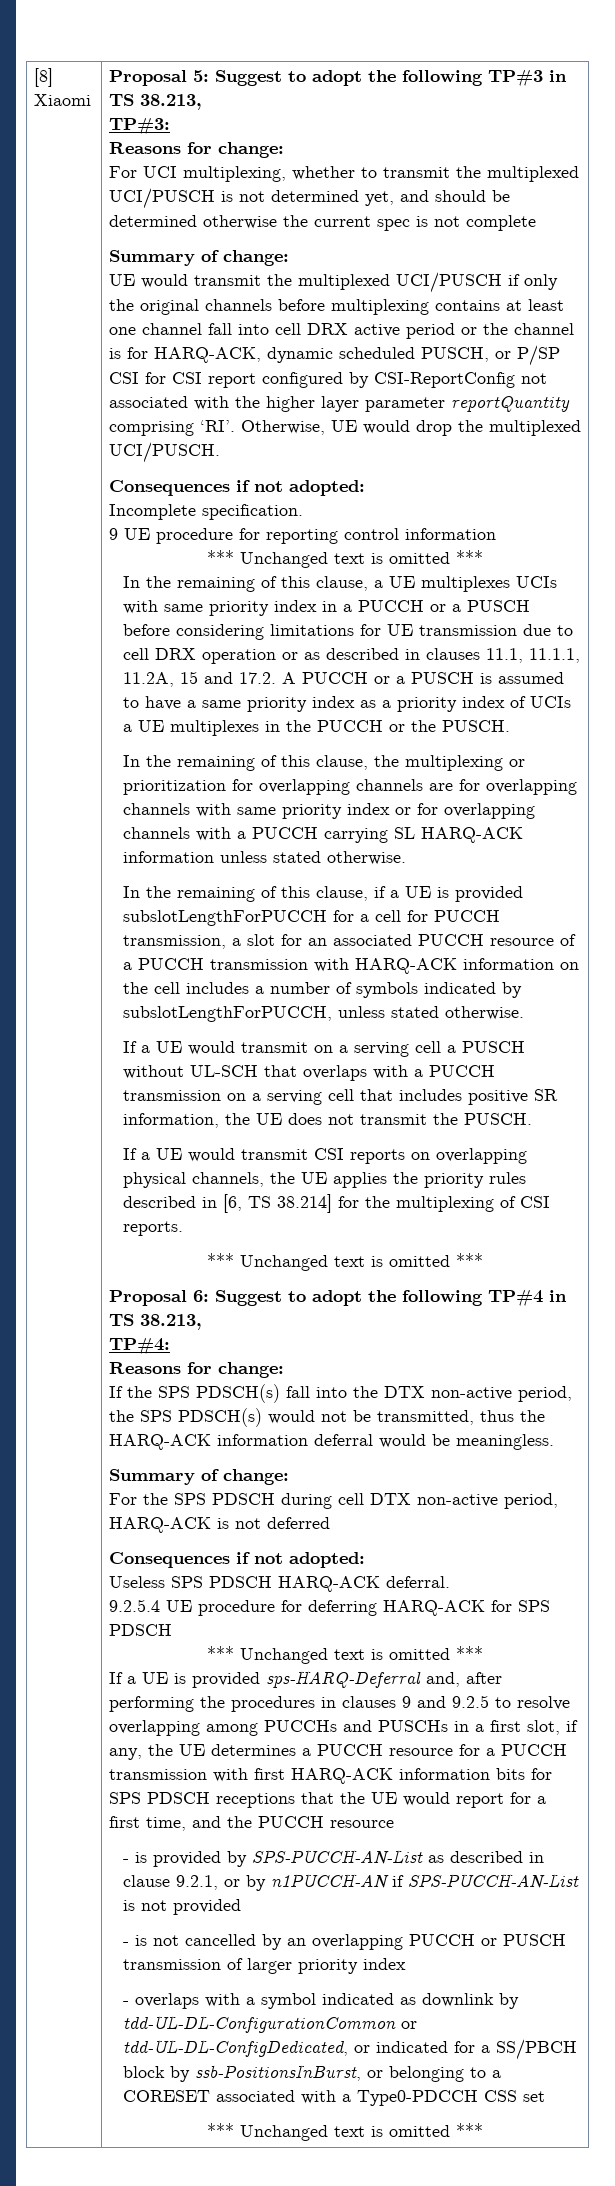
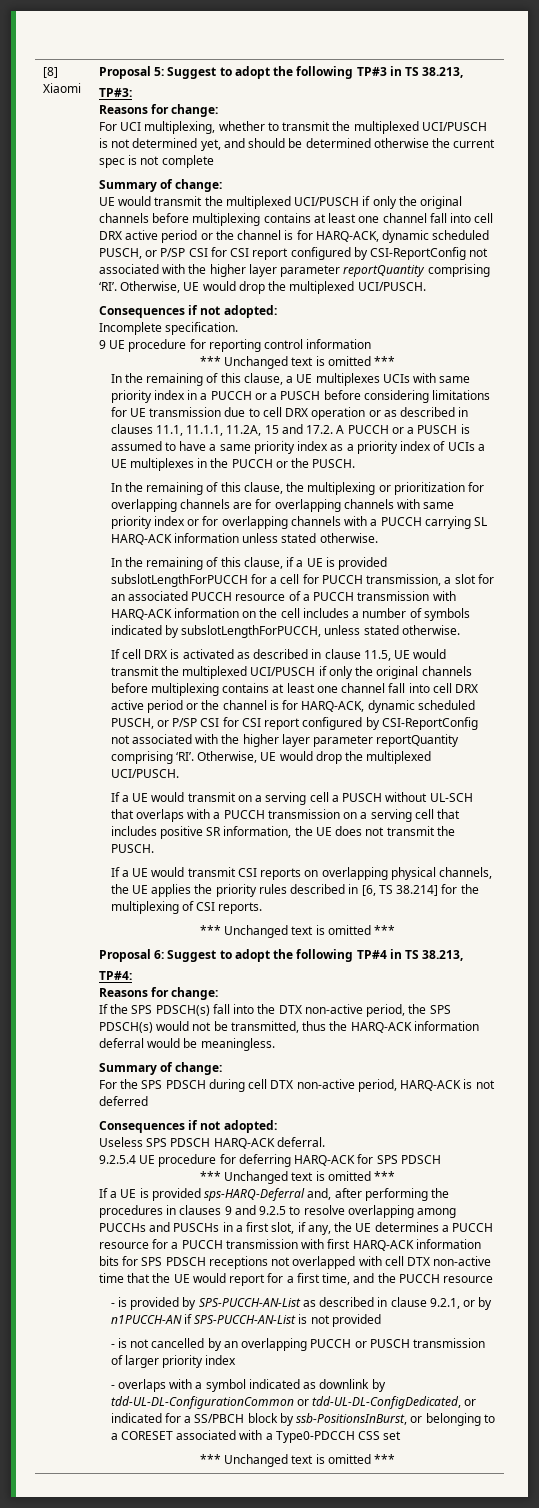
(525, 1013) none -> [110,649,447,661] [110,666,472,679] [110,683,479,696] [110,700,475,713] [110,717,478,730] [110,734,460,747] [110,751,432,764] [110,769,179,778] // If cell DRX is activated as described in clause 11.5, UE would transmit the multiplexed UCI/PUSCH if only the original channels before multiplexing contains at least one channel fall into cell DRX active period or the channel is for HARQ-ACK, dynamic scheduled PUSCH, or P/SP CSI for CSI report configured by CSI-ReportConfig not associated with the higher layer parameter reportQuantity comprising ‘RI’. Otherwise, UE would drop the multiplexed UCI/PUSCH.
(295, 1800) none -> [271,1256,492,1269] [98,1273,124,1283] not overlapped with cell DTX non-active time

